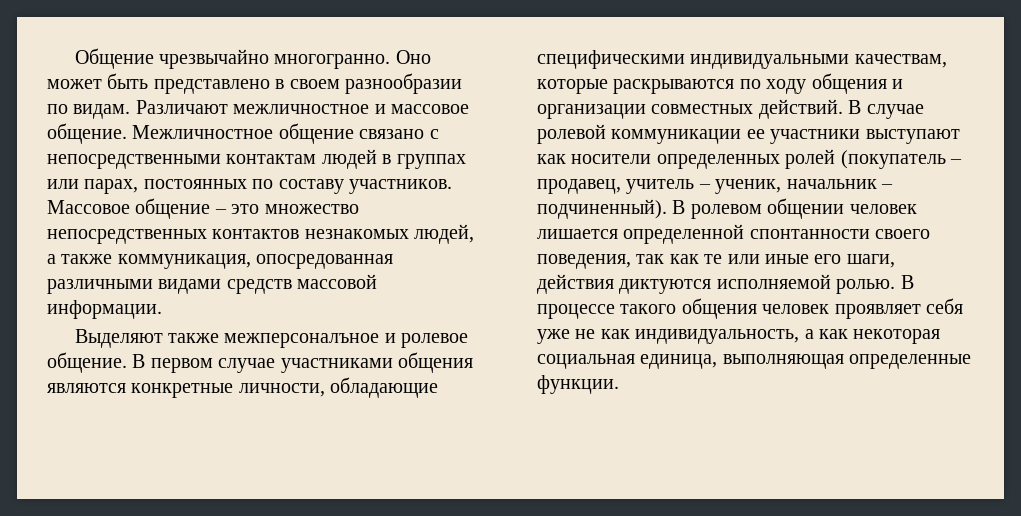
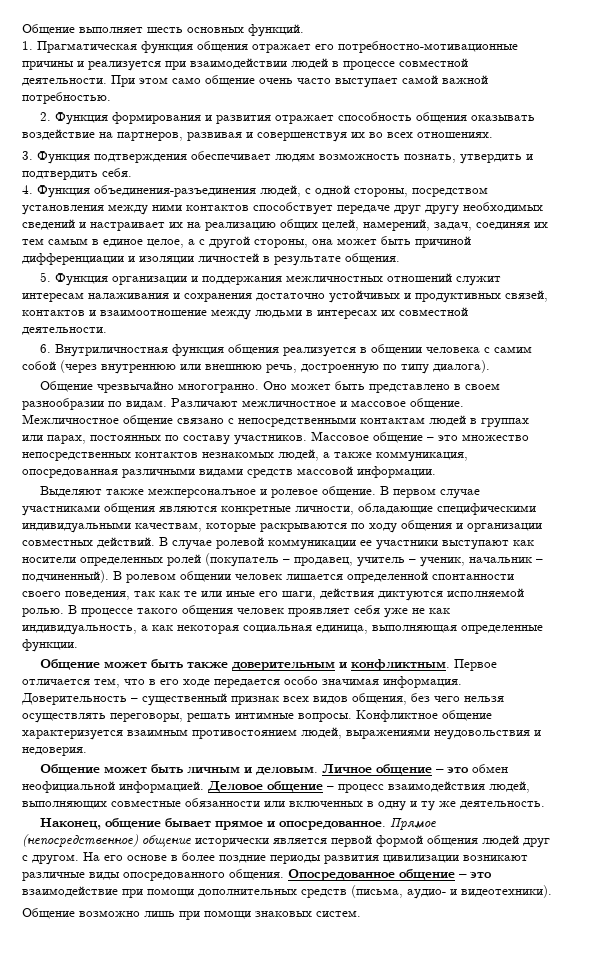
[74,48,154,69] Общение -> [22,24,304,37] [22,41,518,54] [22,58,468,71] [22,75,488,88] [22,92,111,104] [40,112,536,125] [22,129,493,142] [22,151,533,164] [22,168,132,180] [22,185,488,198] [22,202,543,215] [22,219,548,231] [22,236,471,249] [22,253,400,266] [40,272,502,286] [22,290,548,303] [22,307,468,320] [22,327,107,335] [40,344,533,357] [22,360,490,374] [40,381,94,392] Общение выполняет шесть основных функций. // 1. Прагматическая функция общения отражает его потребностно-мотивационные причины и реализуется при взаимодействии людей в процессе совместной деятельности. При этом само общение очень часто выступает самой важной потребностью. // 2. Функция формирования и развития отражает способность общения оказывать воздействие на партнеров, развивая и совершенствуя их во всех отношениях. // 3. Функция подтверждения обеспечивает людям возможность познать, утвердить и подтвердить себя. // 4. Функция объединения-разъединения людей, с одной стороны, посредством установления между ними контактов способствует передаче друг другу необходимых сведений и настраивает их на реализацию общих целей, намерений, задач, соединяя их тем самым в единое целое, а с другой стороны, она может быть причиной дифференциации и изоляции личностей в результате общения. // 5. Функция организации и поддержания межличностных отношений служит интересам налаживания и сохранения достаточно устойчивых и продуктивных связей, контактов и взаимоотношение между людьми в интересах их совместной деятельности. // 6. Внутриличностная функция общения реализуется в общении человека с самим собой (через внутреннюю или внешнюю речь, достроенную по типу диалога). // Общение
(619, 384) none -> [40,659,498,671] [22,676,462,688] [21,693,504,706] [22,710,492,723] [22,727,541,740] [22,747,87,756] [40,764,509,775] [22,781,530,793] [22,798,545,811] [40,817,437,830] [22,834,550,848] [22,852,528,865] [22,869,492,881] [22,885,552,899] [22,908,361,920] // Общение может быть также доверительным и конфликтным. Первое отличается тем, что в его ходе передается особо значимая информация. Доверительность – существенный признак всех видов общения, без чего нельзя осуществлять переговоры, решать интимные вопросы. Конфликтное общение характеризуется взаимным противостоянием людей, выражениями неудовольствия и недоверия. // Общение может быть личным и деловым. Личное общение – это обмен неофициальной информацией. Деловое общение – процесс взаимодействия людей, выполняющих совместные обязанности или включенных в одну и ту же деятельность. // Наконец, общение бывает прямое и опосредованное. Прямое (непосредственное) общение исторически является первой формой общения людей друг с другом. На его основе в более поздние периоды развития цивилизации возникают различные виды опосредованного общения. Опосредованное общение – это взаимодействие при помощи дополнительных средств (письма, аудио- и видеотехники). // Общение возможно лишь при помощи знаковых систем.

